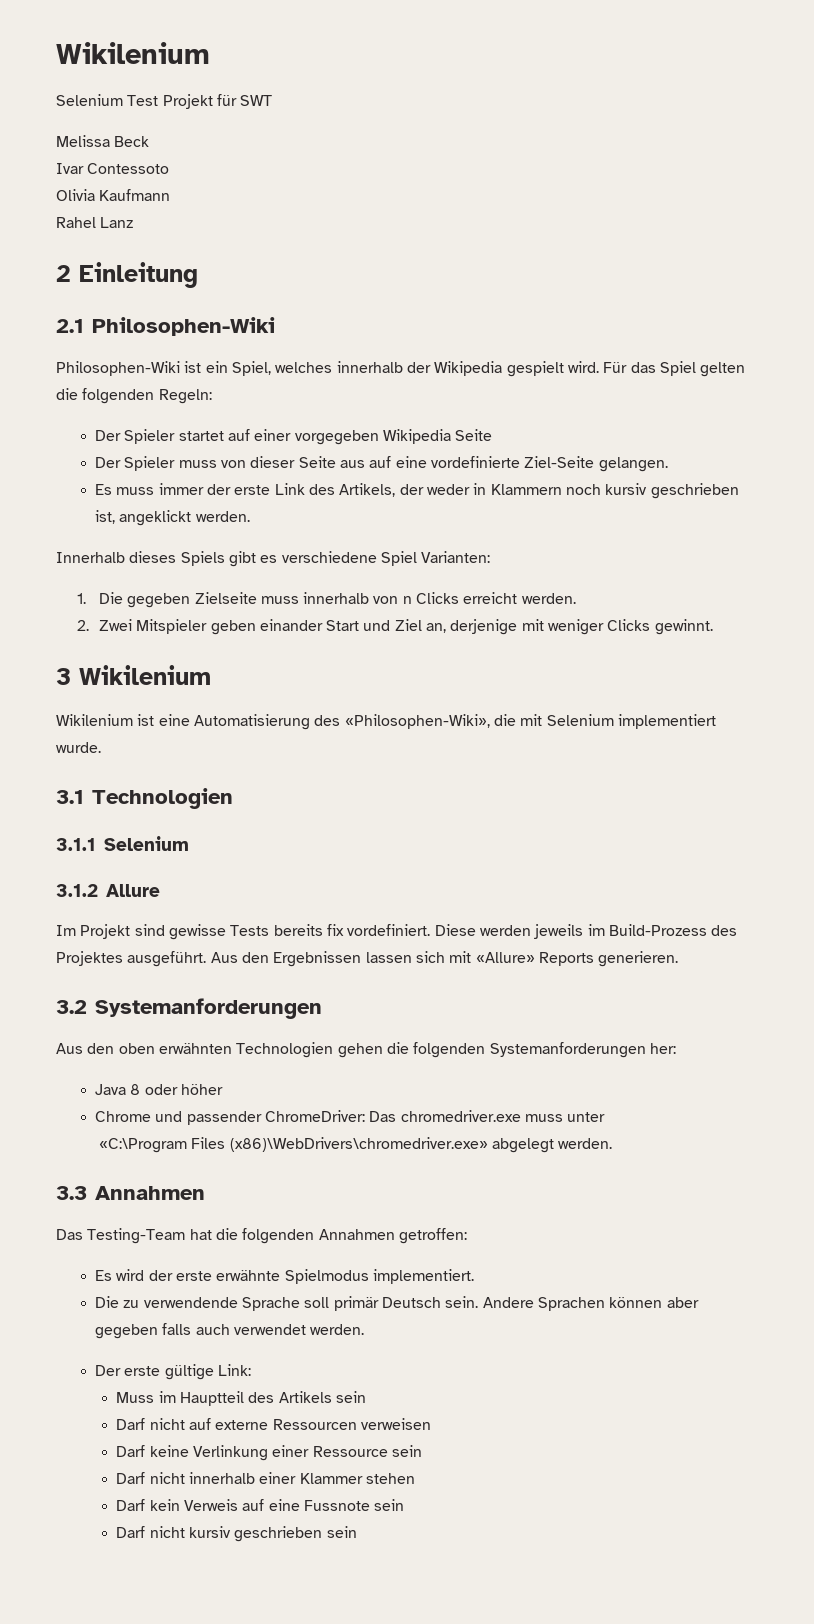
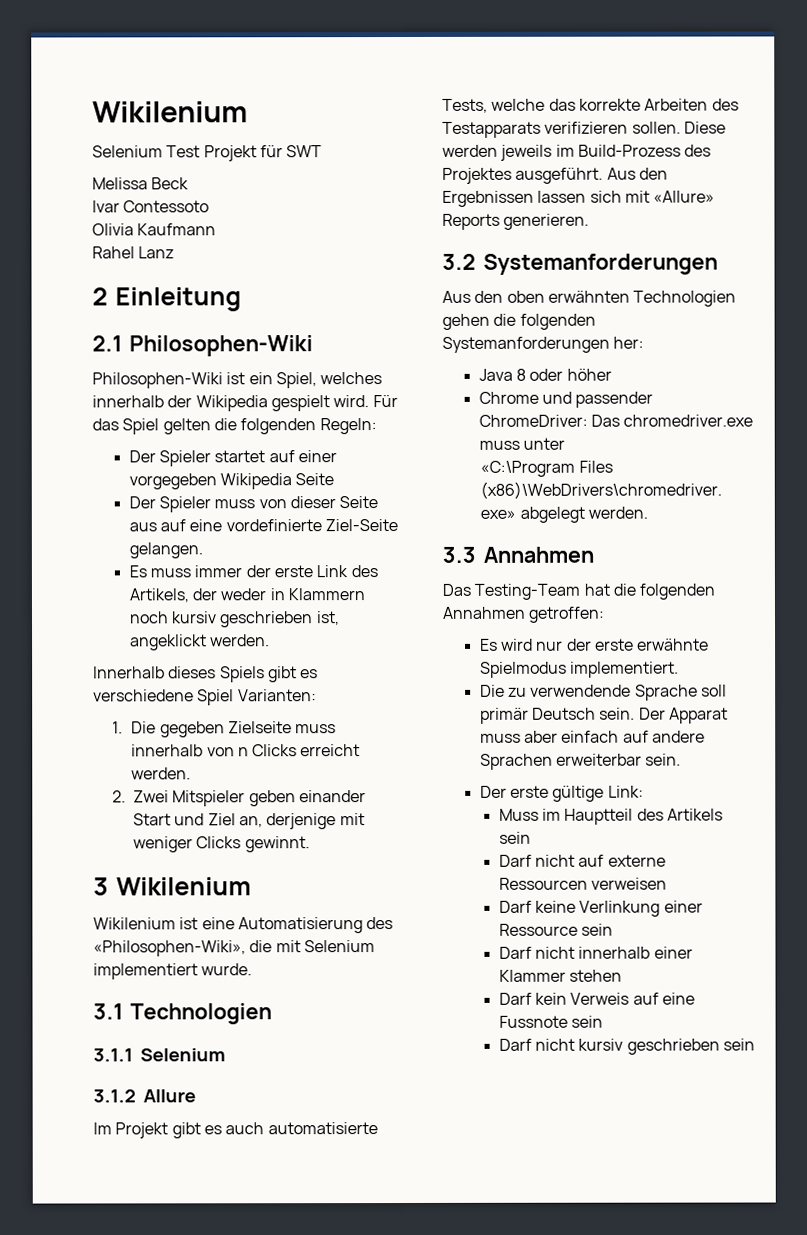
[134,924,431,940] sind gewisse Tests bereits fix vordefiniert. -> [171,1122,378,1139] [442,98,739,113] [442,121,681,138] gibt es auch automatisierte Tests, welche das korrekte Arbeiten des Testapparats verifizieren sollen.
(145, 1275) none -> [536,640,564,651] nur
[482,1297,699,1311] [95,1323,365,1339] Andere Sprachen können aber gegeben falls auch verwendet werden. -> [638,707,728,724] [479,730,705,743] [479,753,682,770] Der Apparat muss aber einfach auf andere Sprachen erweiterbar sein.

